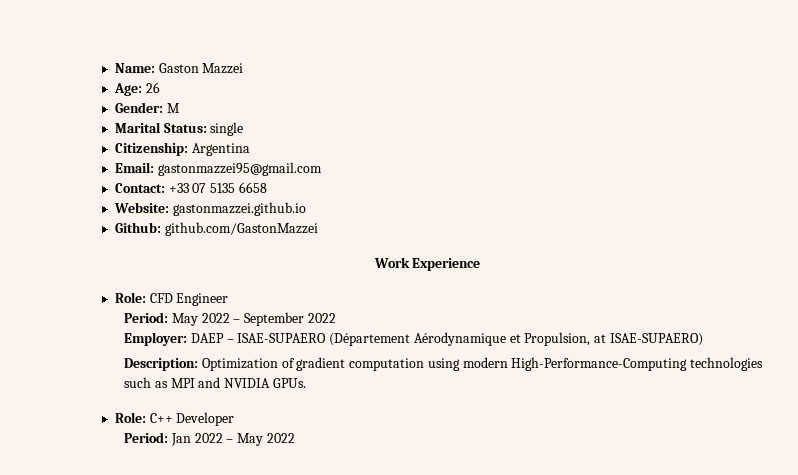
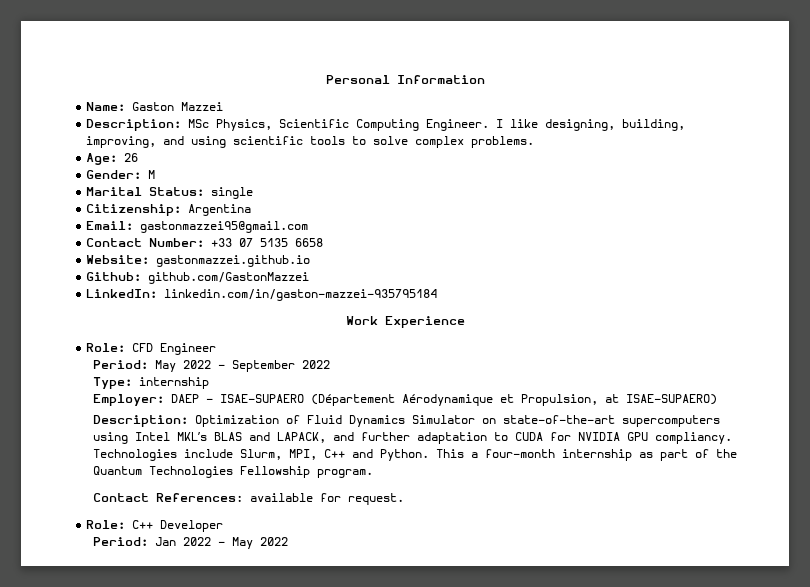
(114, 68) none -> [325,75,485,84] Personal Information //
(244, 68) none -> [86,119,686,131] [86,136,535,148] // Description: MSc Physics, Scientific Computing Engineer. I like designing, building, improving, and using scientific tools to solve complex problems.
[114,183,165,193] Contact: -> [86,238,205,247] Contact Number:
(318, 229) none -> [86,289,438,301] // LinkedIn: linkedin.com/in/gaston-mazzei-935795184
(336, 318) none -> [93,377,210,389] // Type: internship
[296,357,764,371] [123,377,306,388] gradient computation using modern High-Performance-Computing technologies such as MPI and NVIDIA GPUs. -> [307,415,721,427] [93,432,733,444] [93,449,738,461] [93,466,374,478] [93,493,405,505] Fluid Dynamics Simulator on state-of-the-art supercomputers using Intel MKL’s BLAS and LAPACK, and further adaptation to CUDA for NVIDIA GPU compliancy. Technologies include Slurm, MPI, C++ and Python. This a four-month internship as part of the Quantum Technologies Fellowship program. // Contact References: available for request.

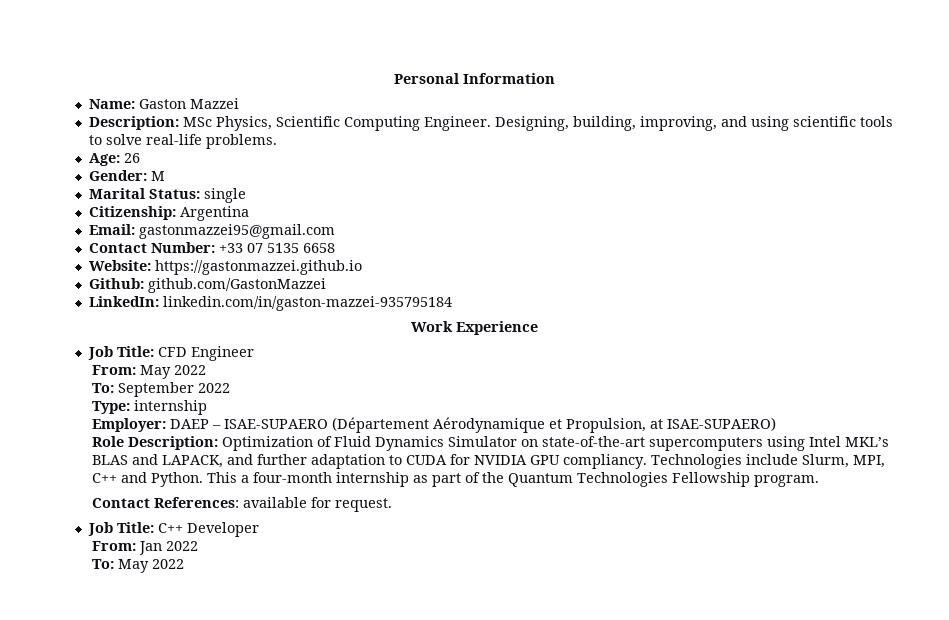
[496,119,616,131] I like designing, -> [494,116,569,131] Designing,
[415,136,465,148] complex -> [145,134,202,145] real-life
[156,255,311,267] gastonmazzei.github.io -> [154,260,362,275] https://gastonmazzei.github.io
[86,343,126,352] Role: -> [87,346,154,360] Job Title:
[93,360,226,372] Period: May 2022 – -> [91,365,206,379] [91,383,114,393] From: May 2022 // To:
(718, 399) none -> [91,436,124,447] Role
[86,520,126,529] Role: -> [87,522,154,536] Job Title:
[93,537,149,546] Period: -> [91,541,136,551] From:
[218,541,226,546] – -> [91,559,114,569] // To:

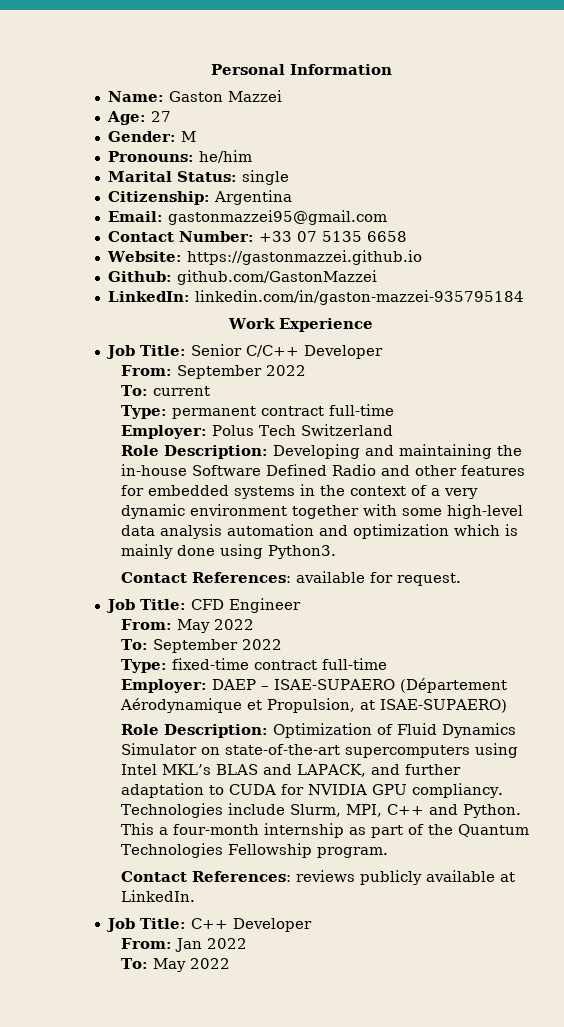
[88,116,893,131] [88,134,277,149] // Description: MSc Physics, Scientific Computing Engineer. Designing, building, improving, and using scientific tools to solve real-life problems. -> (283, 96) none
[123,153,140,163] 26 -> [151,111,172,122] 27
(165, 176) none -> [108,150,253,163] // Pronouns: he/him
(538, 328) none -> [106,344,384,359] [120,365,306,379] [120,385,210,396] [120,404,394,419] [120,424,393,439] [120,444,522,459] [120,464,525,476] [120,484,478,499] [120,504,523,519] [120,524,518,539] [120,544,336,559] [120,571,461,586] // Job Title: Senior C/C++ Developer // From: September 2022 // To: current // Type: permanent contract full-time // Employer: Polus Tech Switzerland // Role Description: Developing and maintaining the in-house Software Defined Radio and other features for embedded systems in the context of a very dynamic environment together with some high-level data analysis automation and optimization which is mainly done using Python3. // Contact References: available for request.
[133,400,207,415] internship -> [171,658,387,670] fixed-time contract full-time
[242,497,392,512] available for request. -> [295,870,515,885] [120,890,195,902] reviews publicly available at LinkedIn.

